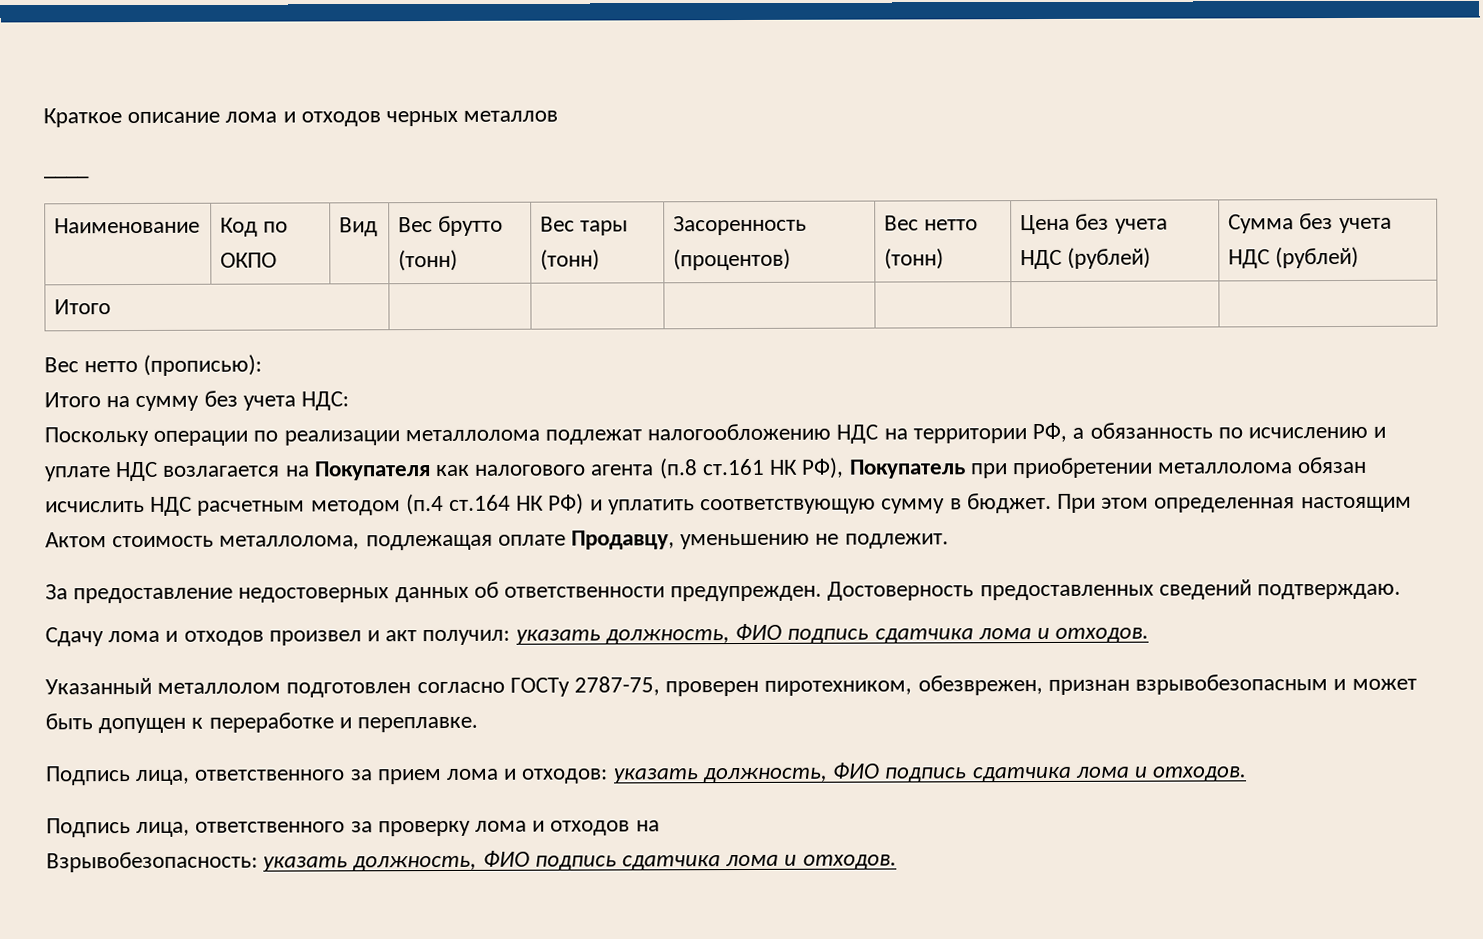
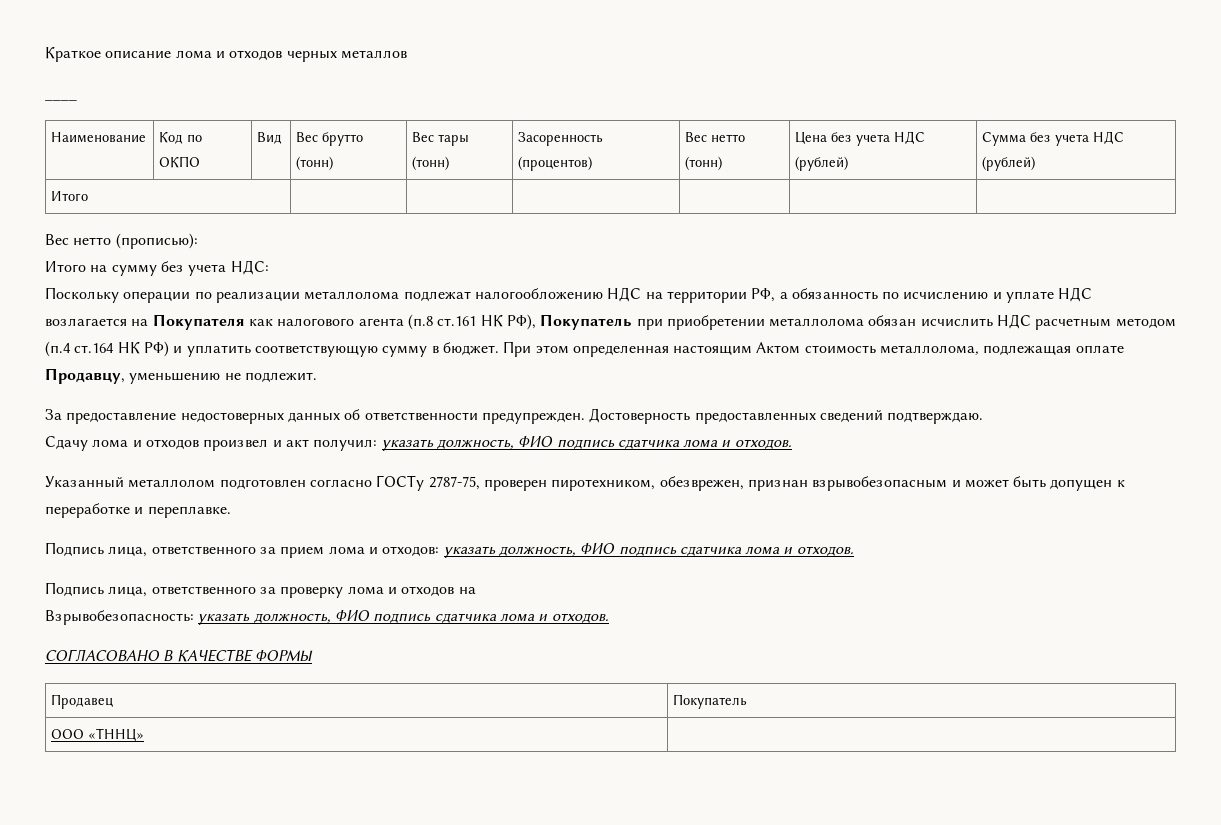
(897, 862) none -> [45,649,313,662] [51,694,114,709] [673,694,748,709] [51,728,145,742] // СОГЛАСОВАНО В КАЧЕСТВЕ ФОРМЫ // Продавец | Покупатель // ООО «ТННЦ» |

